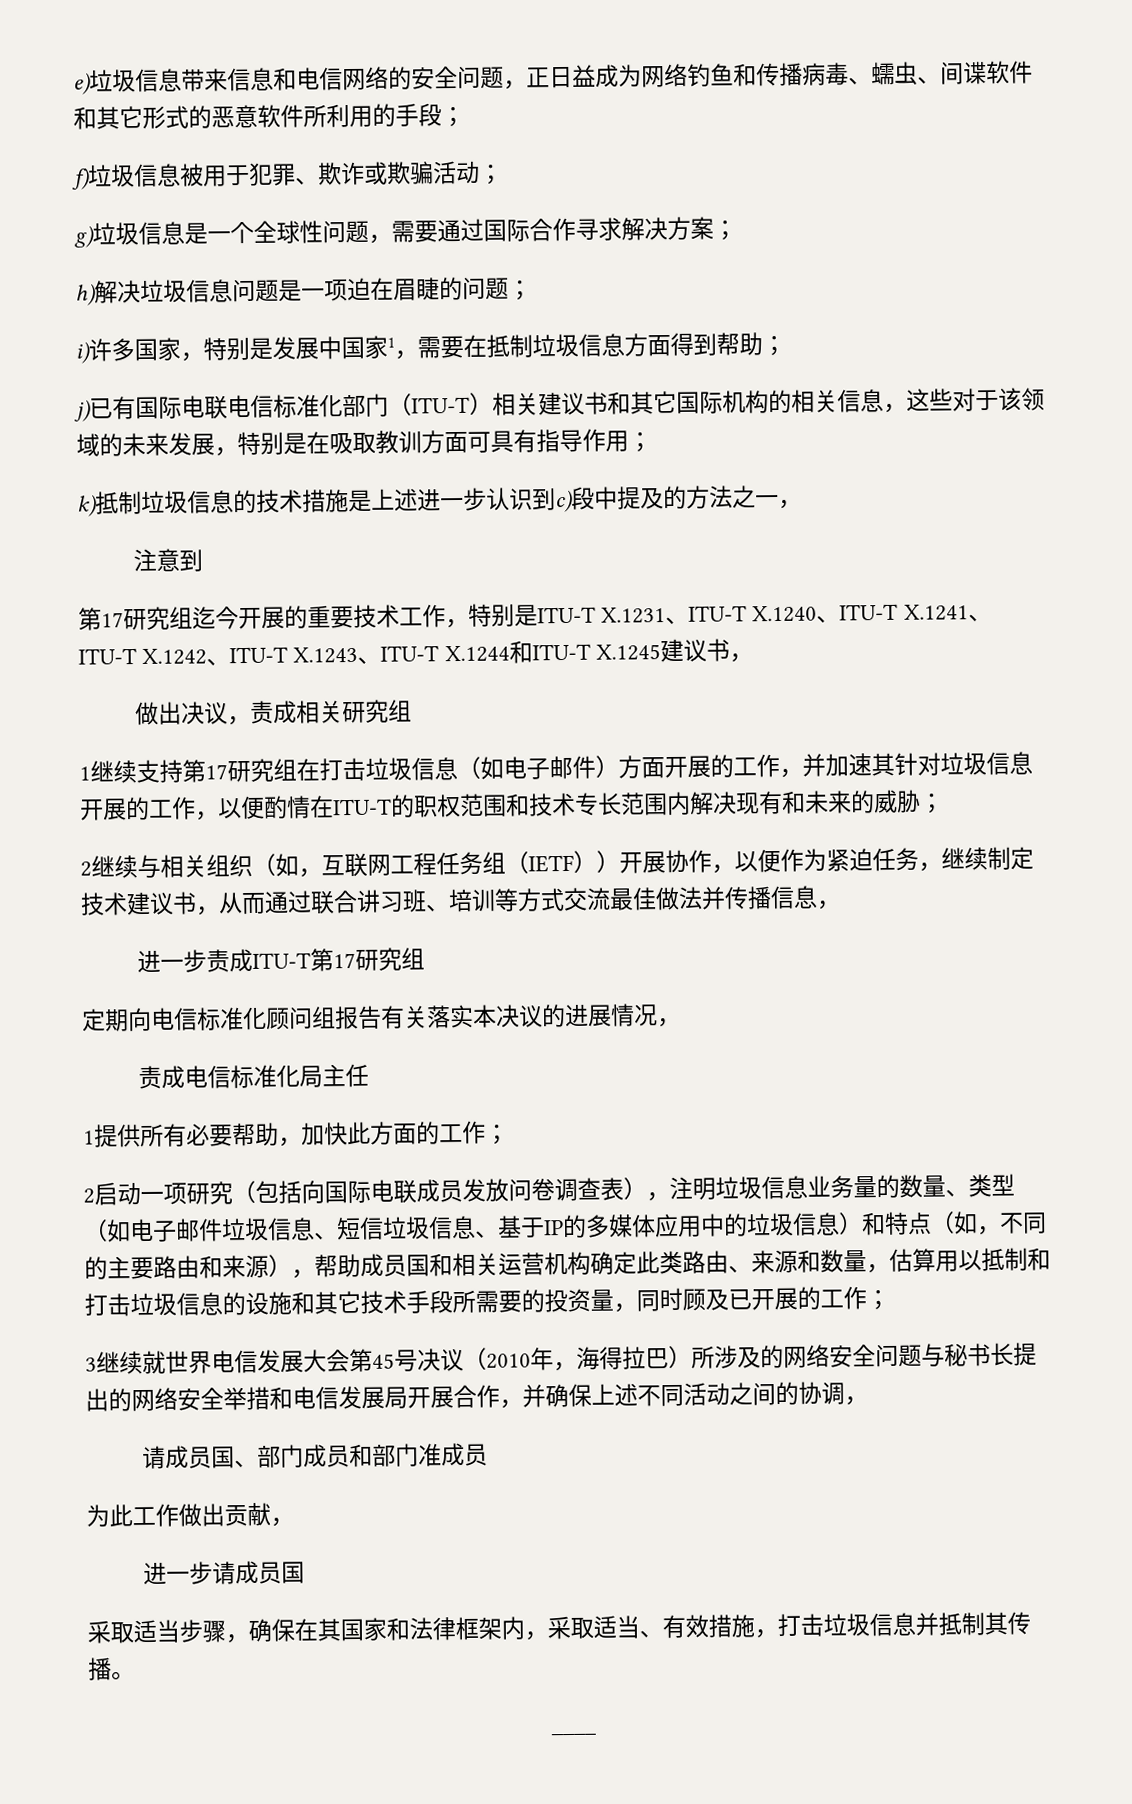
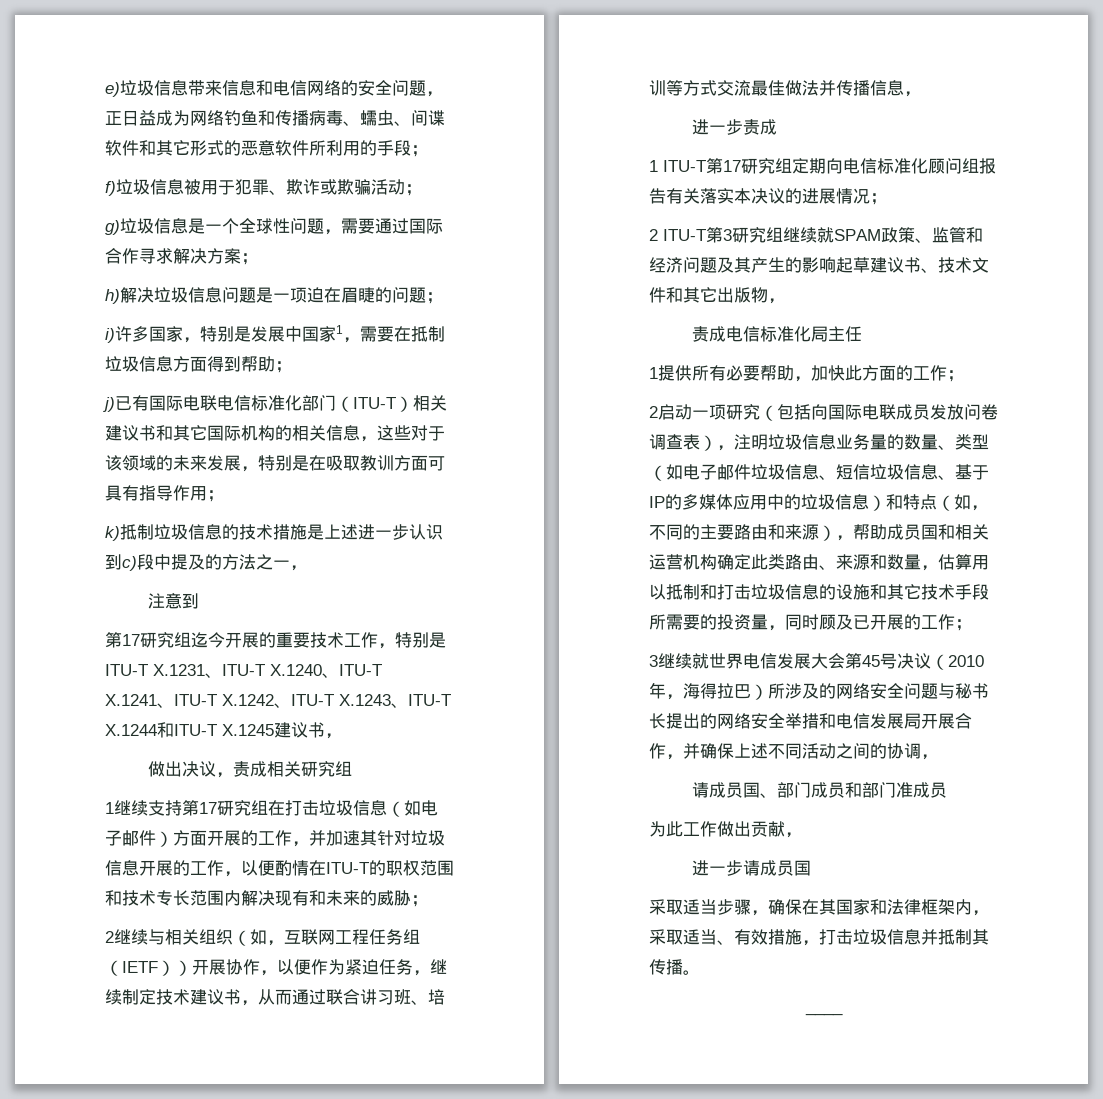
(253, 960) none -> [649,160,658,172] // 1
(425, 958) // -> (792, 165) none
(658, 1015) none -> [870,193,887,205] [649,227,983,243] [649,257,989,273] [649,287,768,303] ； // 2 ITU-T第3研究组继续就SPAM政策、监管和经济问题及其产生的影响起草建议书、技术文件和其它出版物

